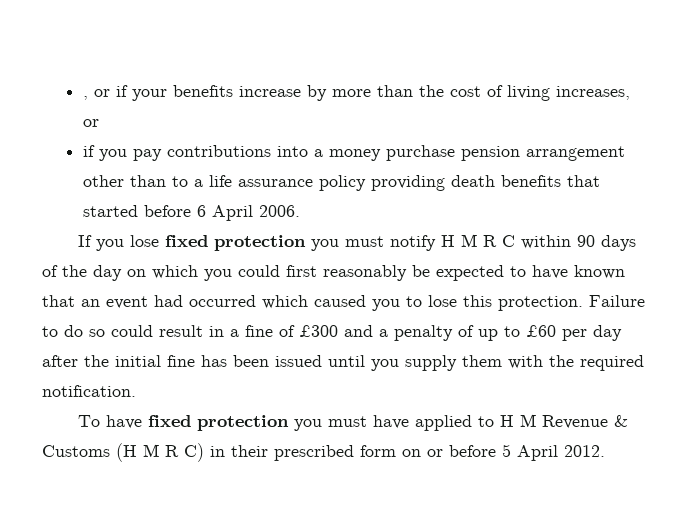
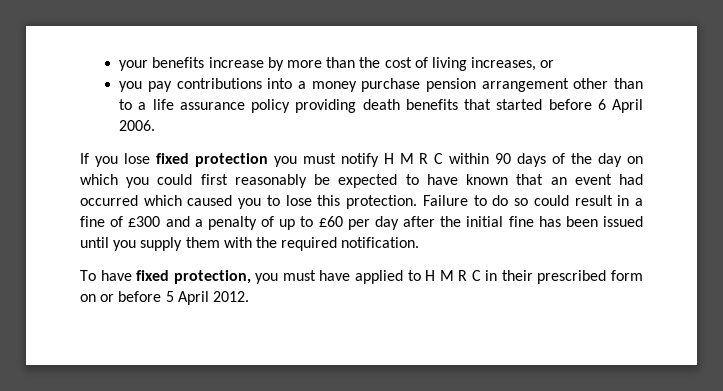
[82,85,128,100] , or if -> (119, 65) none
[82,145,95,157] if -> (555, 64) none
[197,415,290,431] protection -> [173,270,251,284] protection,
[542,415,629,429] [42,443,204,462] Revenue & Customs (H M R C) -> [458,270,481,281] R C

